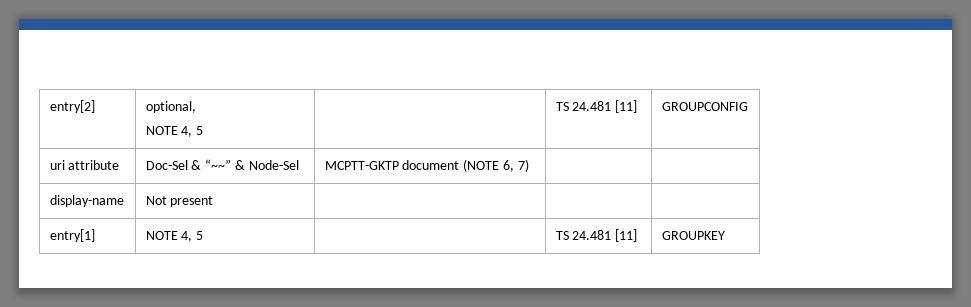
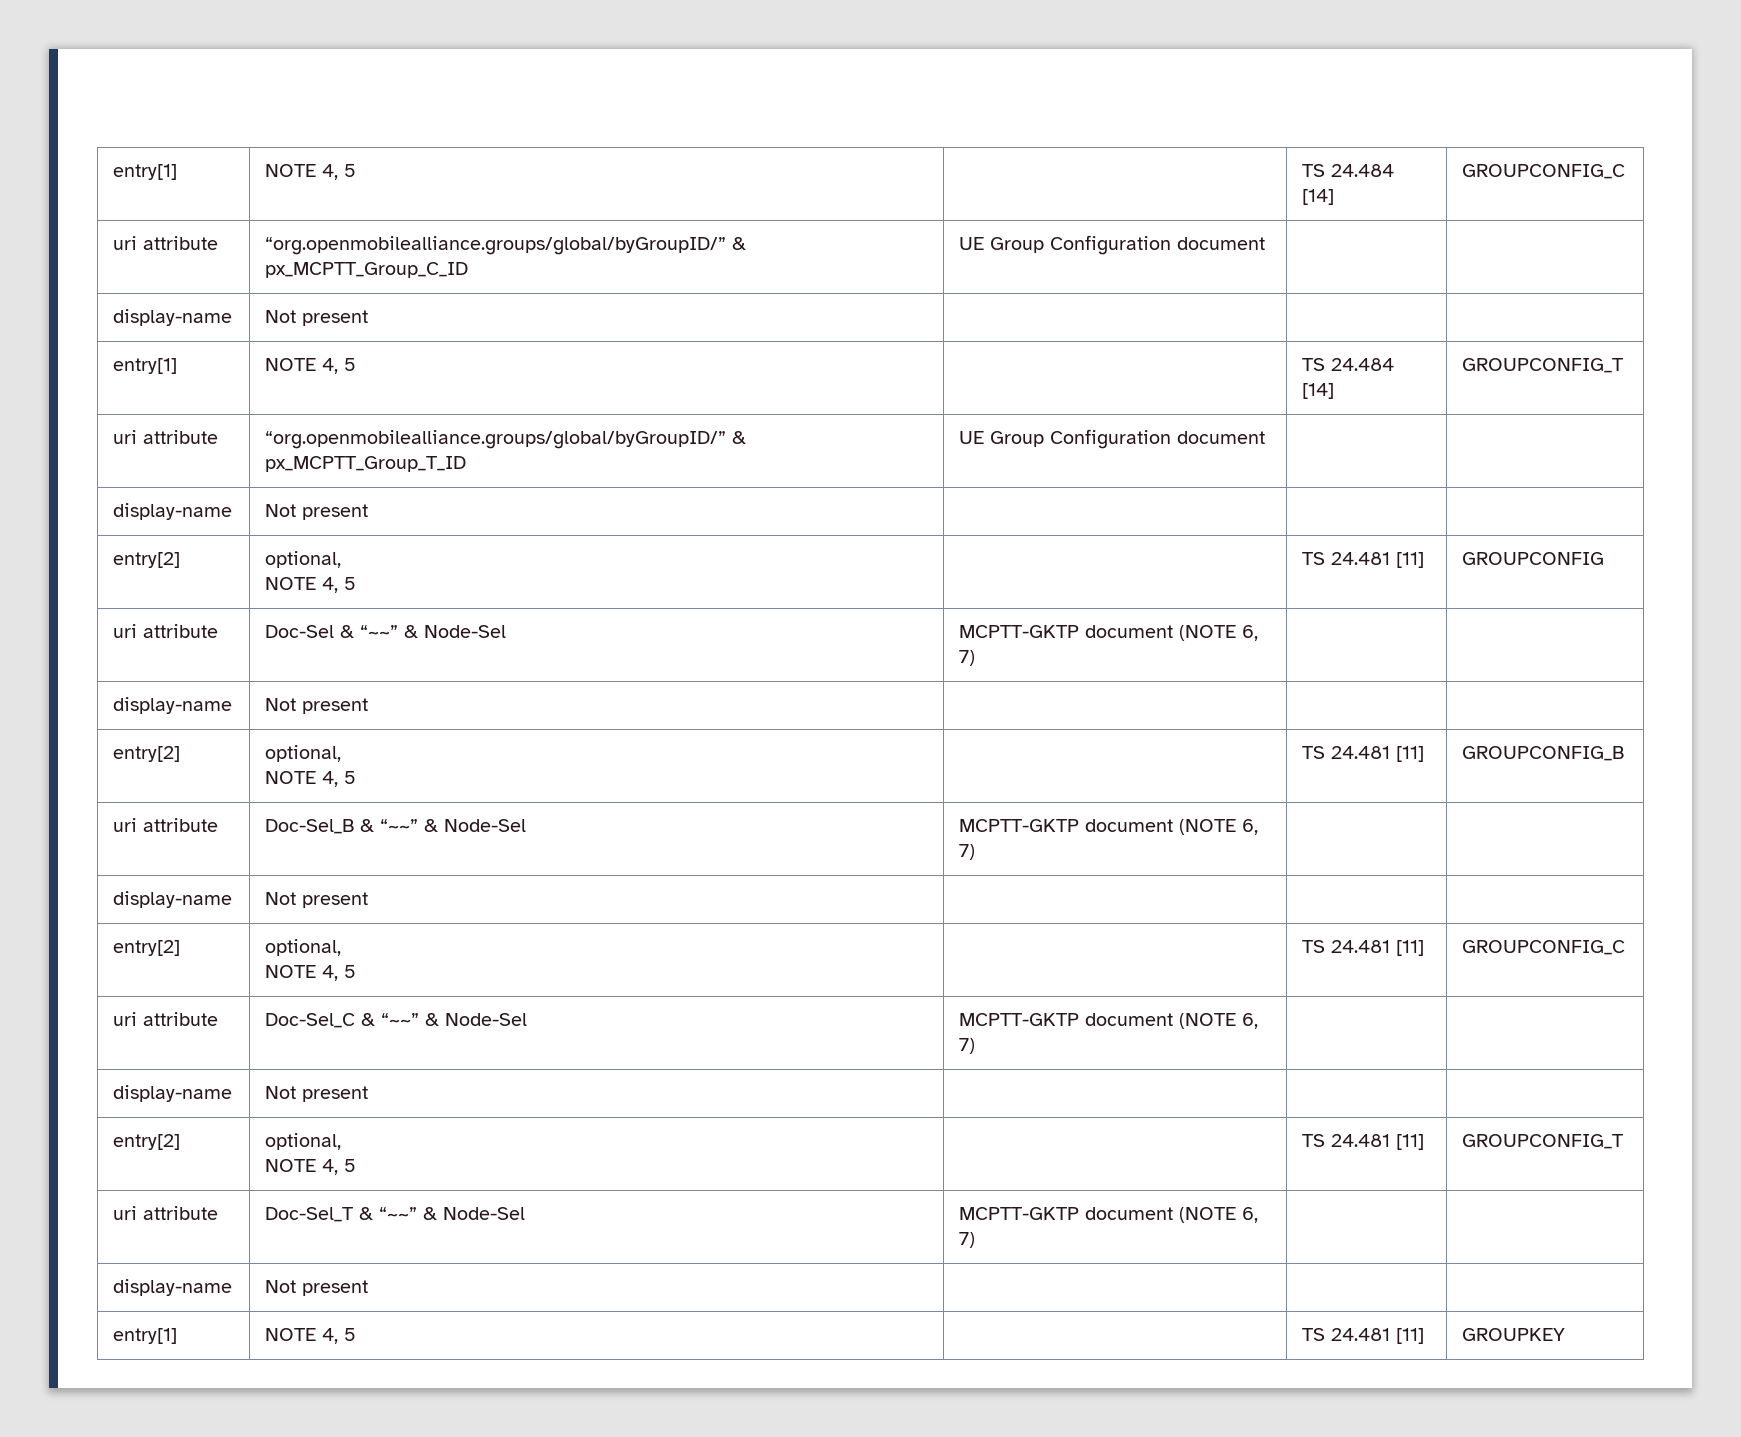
(49, 106) none -> [113,164,178,180] [265,164,357,180] [1302,164,1395,177] [1302,189,1335,205] [1462,164,1626,179] [113,236,219,250] [265,236,747,255] [265,262,469,278] [959,235,1266,255] [113,309,233,326] [265,310,369,326] [113,358,178,374] [265,358,357,374] [1302,358,1395,371] [1302,383,1335,399] [1462,358,1624,373] [113,430,219,444] [265,430,747,449] [265,456,467,472] [959,429,1266,449] [113,503,233,520] [265,504,369,520] entry[1] | NOTE 4, 5 | | TS 24.484 [14] | GROUPCONFIG_C // uri attribute | “org.openmobilealliance.groups/global/byGroupID/” & px_MCPTT_Group_C_ID | UE Group Configuration document | | // display-name | Not present | | | // entry[1] | NOTE 4, 5 | | TS 24.484 [14] | GROUPCONFIG_T // uri attribute | “org.openmobilealliance.groups/global/byGroupID/” & px_MCPTT_Group_T_ID | UE Group Configuration document | | // display-name | Not present | | | //
(214, 201) none -> [113,746,181,762] [265,745,342,762] [265,771,357,787] [1302,746,1425,762] [1462,746,1625,761] [113,818,219,832] [265,819,527,834] [959,819,1259,835] [959,844,976,860] [113,891,233,908] [265,892,369,908] [113,940,181,956] [265,939,342,956] [265,965,357,981] [1302,940,1425,956] [1462,940,1626,955] [113,1012,219,1026] [265,1013,528,1028] [959,1013,1259,1029] [959,1038,976,1054] [113,1085,233,1102] [265,1086,369,1102] [113,1134,181,1150] [265,1133,342,1150] [265,1159,357,1175] [1302,1134,1425,1150] [1462,1134,1624,1149] [113,1206,219,1220] [265,1207,526,1222] [959,1207,1259,1223] [959,1232,976,1248] [113,1279,233,1296] [265,1280,369,1296] // entry[2] | optional, // NOTE 4, 5 | | TS 24.481 [11] | GROUPCONFIG_B // uri attribute | Doc-Sel_B & “~~” & Node-Sel | MCPTT-GKTP document (NOTE 6, 7) | | // display-name | Not present | | | // entry[2] | optional, // NOTE 4, 5 | | TS 24.481 [11] | GROUPCONFIG_C // uri attribute | Doc-Sel_C & “~~” & Node-Sel | MCPTT-GKTP document (NOTE 6, 7) | | // display-name | Not present | | | // entry[2] | optional, // NOTE 4, 5 | | TS 24.481 [11] | GROUPCONFIG_T // uri attribute | Doc-Sel_T & “~~” & Node-Sel | MCPTT-GKTP document (NOTE 6, 7) | | // display-name | Not present | | |

